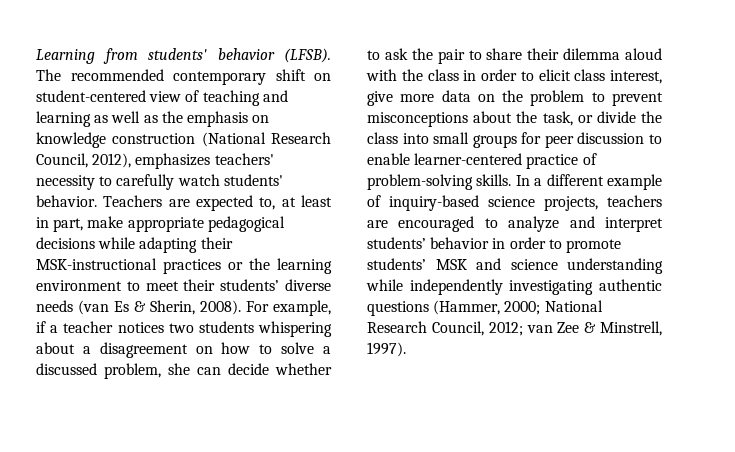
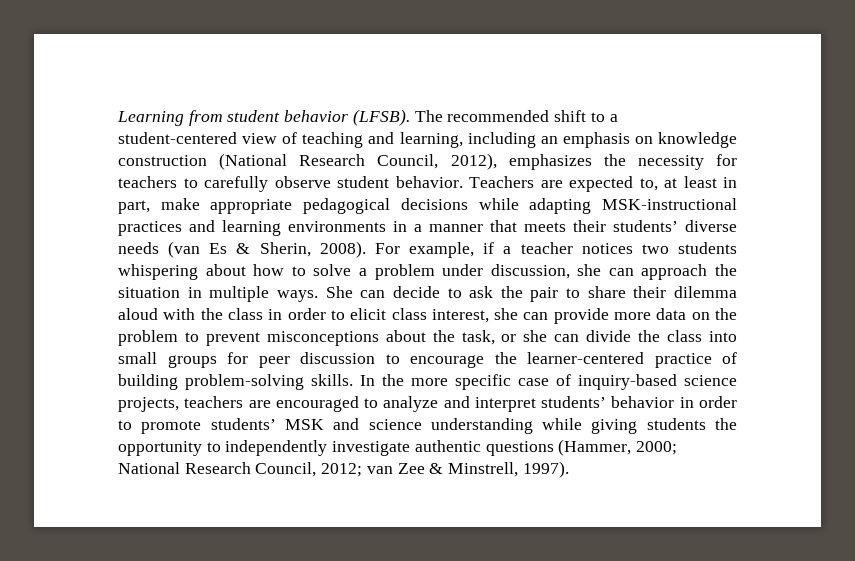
[148,48,207,60] students' -> [227,110,281,122] student
[173,69,331,85] contemporary shift on -> [554,110,618,122] shift to a
[36,111,183,127] learning as well as the -> [399,132,558,148] learning, including an
[214,153,274,165] [36,174,283,190] teachers' necessity to carefully watch students' -> [603,154,737,170] [118,176,389,192] the necessity for teachers to carefully observe student
[200,237,233,249] their -> (592, 206) none
[228,258,332,274] [36,280,179,291] or the learning environment to meet -> [189,220,566,236] and learning environments in a manner that meets
[82,342,213,358] a disagreement on -> (246, 270) none
[36,363,332,379] discussed problem, she can decide whether -> [374,264,737,280] [118,286,440,302] problem under discussion, she can approach the situation in multiple ways. She can decide
[367,91,393,106] give -> [494,308,609,324] she can provide
(593, 119) none -> [523,330,580,342] she can
[367,153,410,165] enable -> [410,352,517,368] encourage the
(597, 159) none -> [118,374,178,390] building
[534,174,662,190] a different example -> [382,374,549,390] the more specific case
[409,279,594,295] independently investigating -> [591,418,737,434] [118,440,411,456] giving students the opportunity to independently investigate

